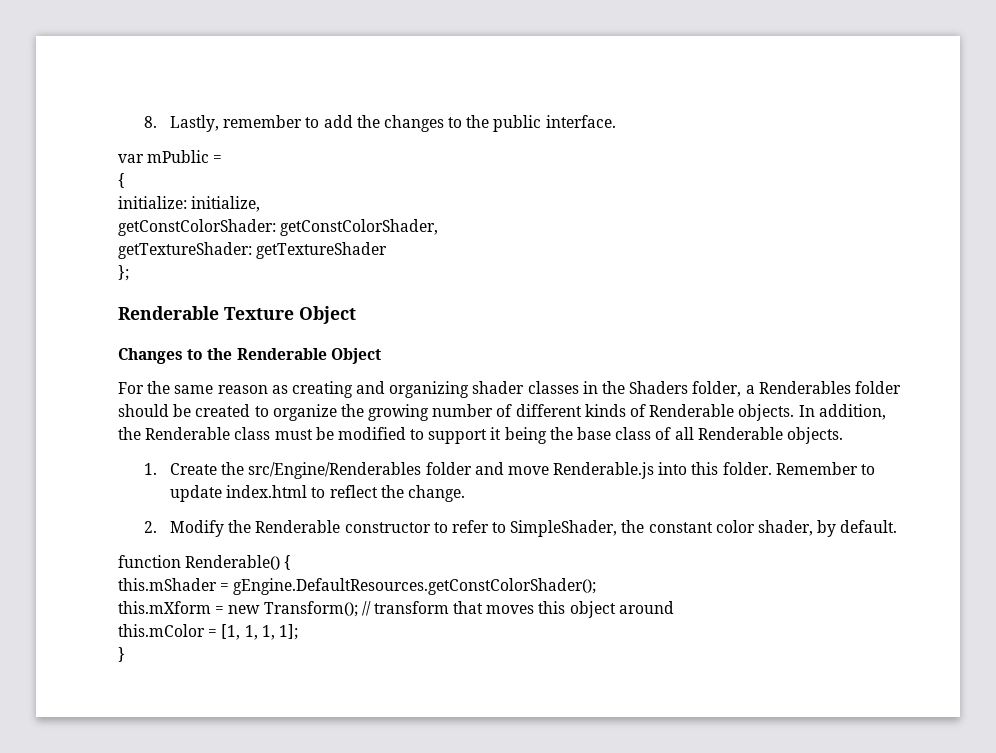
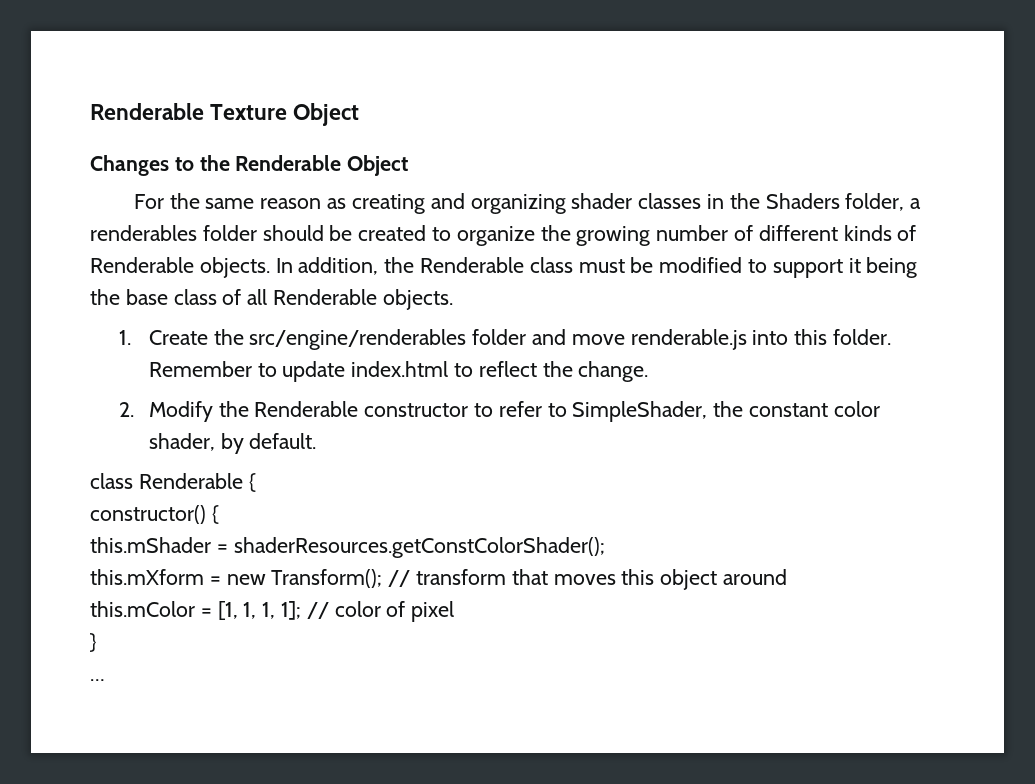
[143,115,616,132] [118,150,223,163] [118,173,125,188] [118,196,261,212] [118,219,439,236] [118,242,388,259] [118,265,129,281] 8. Lastly, remember to add the changes to the public interface. // var mPublic = // { // initialize: initialize, // getConstColorShader: getConstColorShader, // getTextureShader: getTextureShader // }; // -> (90, 111) none
[758,381,851,394] Renderables -> [90,225,197,241] renderables
[248,462,422,479] src/Engine/Renderables -> [249,329,467,350] src/engine/renderables
[553,462,655,479] Renderable.js -> [630,329,747,350] renderable.js
[118,555,281,570] function Renderable() -> [90,473,256,492] [90,505,206,524] class Renderable { // constructor()
[233,578,597,595] gEngine.DefaultResources.getConstColorShader(); -> [233,537,605,558] shaderResources.getConstColorShader();
(298, 632) none -> [306,601,455,622] // color of pixel
(125, 654) none -> [90,679,105,681] // …

